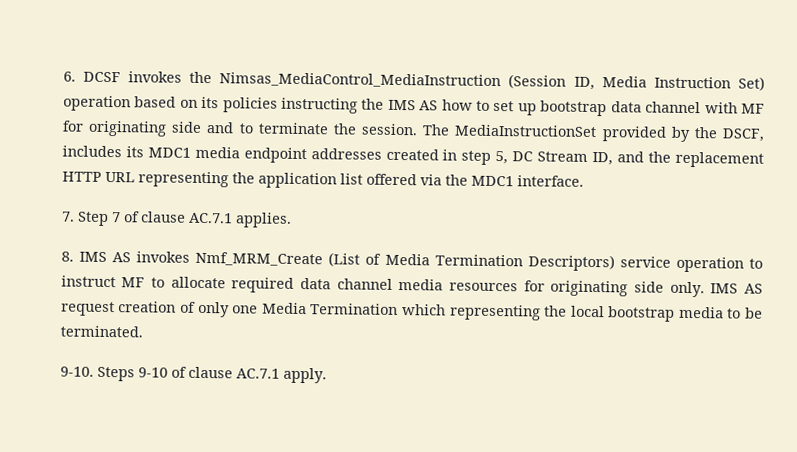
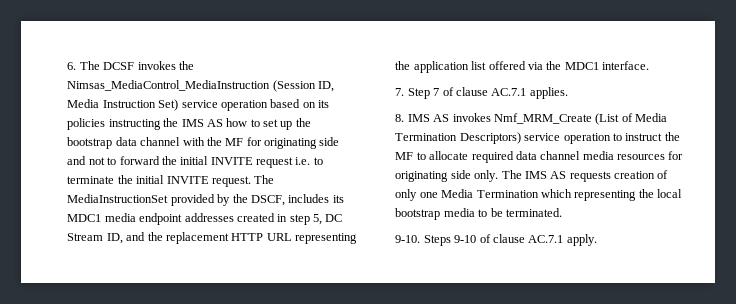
(76, 76) none -> [79,61,100,70] The
(766, 83) none -> [181,100,218,108] service
(537, 109) none -> [295,118,311,127] the
(738, 108) none -> [206,137,222,146] the
[238,122,418,136] to terminate the session. -> [88,156,323,168] [67,175,251,187] not to forward the initial INVITE request i.e. to terminate the initial INVITE request.
(116, 281) none -> [664,132,680,141] the
[710,283,763,294] [60,301,115,317] IMS AS request -> [501,170,611,182] The IMS AS requests

